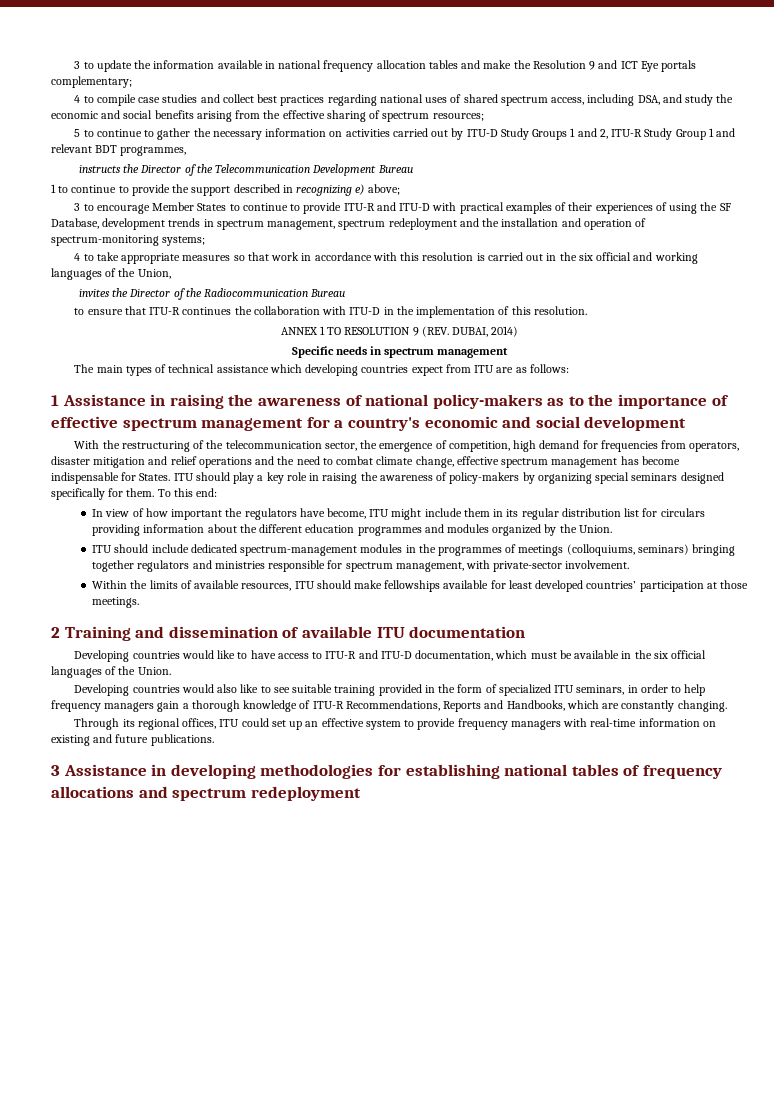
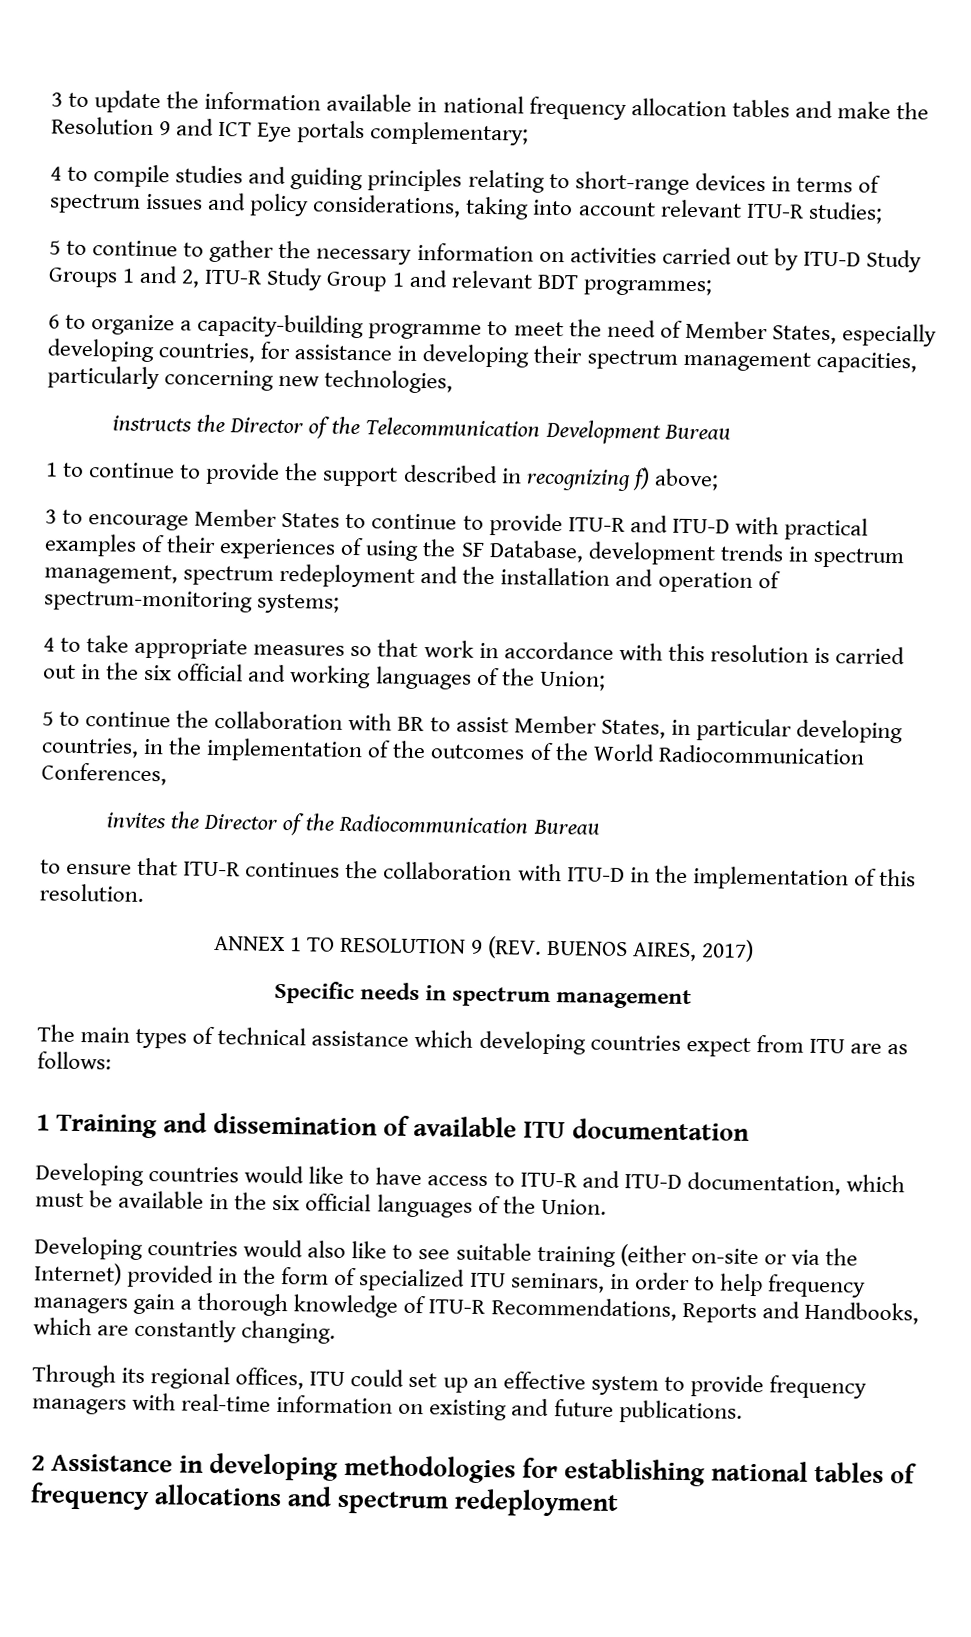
[138,97,161,103] case -> (171, 176) none
[222,94,734,106] [51,110,484,122] collect best practices regarding national uses of shared spectrum access, including DSA, and study the economic and social benefits arising from the effective sharing of spectrum resources; -> [290,167,881,195] [49,192,883,224] guiding principles relating to short-range devices in terms of spectrum issues and policy considerations, taking into account relevant ITU-R studies;
[120,146,187,156] programmes, -> [582,277,713,297] [48,313,937,347] [47,338,917,374] [47,365,454,394] programmes; // 6 to organize a capacity-building programme to meet the need of Member States, especially developing countries, for assistance in developing their spectrum management capacities, particularly concerning new technologies,
[355,184,365,195] e) -> [631,467,650,491] f)
[137,269,171,279] Union, -> [538,670,606,691] [42,710,903,744] [41,737,865,765] [41,762,167,786] Union; // 5 to continue the collaboration with BR to assist Member States, in particular developing countries, in the implementation of the outcomes of the World Radiocommunication Conferences,
[452,326,519,337] DUBAI, 2014) -> [546,939,755,962] BUENOS AIRES, 2017)
[62,394,729,409] [51,416,687,431] [74,440,740,452] [51,456,680,468] [51,472,724,484] [51,488,218,500] [92,508,705,520] [92,524,612,536] [92,544,736,556] [92,560,630,572] [92,580,749,592] [92,597,140,608] [51,627,60,638] Assistance in raising the awareness of national policy-makers as to the importance of effective spectrum management for a country's economic and social development // With the restructuring of the telecommunication sector, the emergence of competition, high demand for frequencies from operators, disaster mitigation and relief operations and the need to combat climate change, effective spectrum management has become indispensable for States. ITU should play a key role in raising the awareness of policy-makers by organizing special seminars designed specifically for them. To this end: // In view of how important the regulators have become, ITU might include them in its regular distribution list for circulars providing information about the different education programmes and modules organized by the Union. // ITU should include dedicated spectrum-management modules in the programmes of meetings (colloquiums, seminars) bringing together regulators and ministries responsible for spectrum management, with private-sector involvement. // Within the limits of available resources, ITU should make fellowships available for least developed countries’ participation at those meetings. // 2 -> (50, 1122) none
(376, 690) none -> [619,1244,858,1268] [34,1262,122,1286] (either on-site or via the Internet)
[51,765,60,776] 3 -> [31,1455,45,1471] 2

